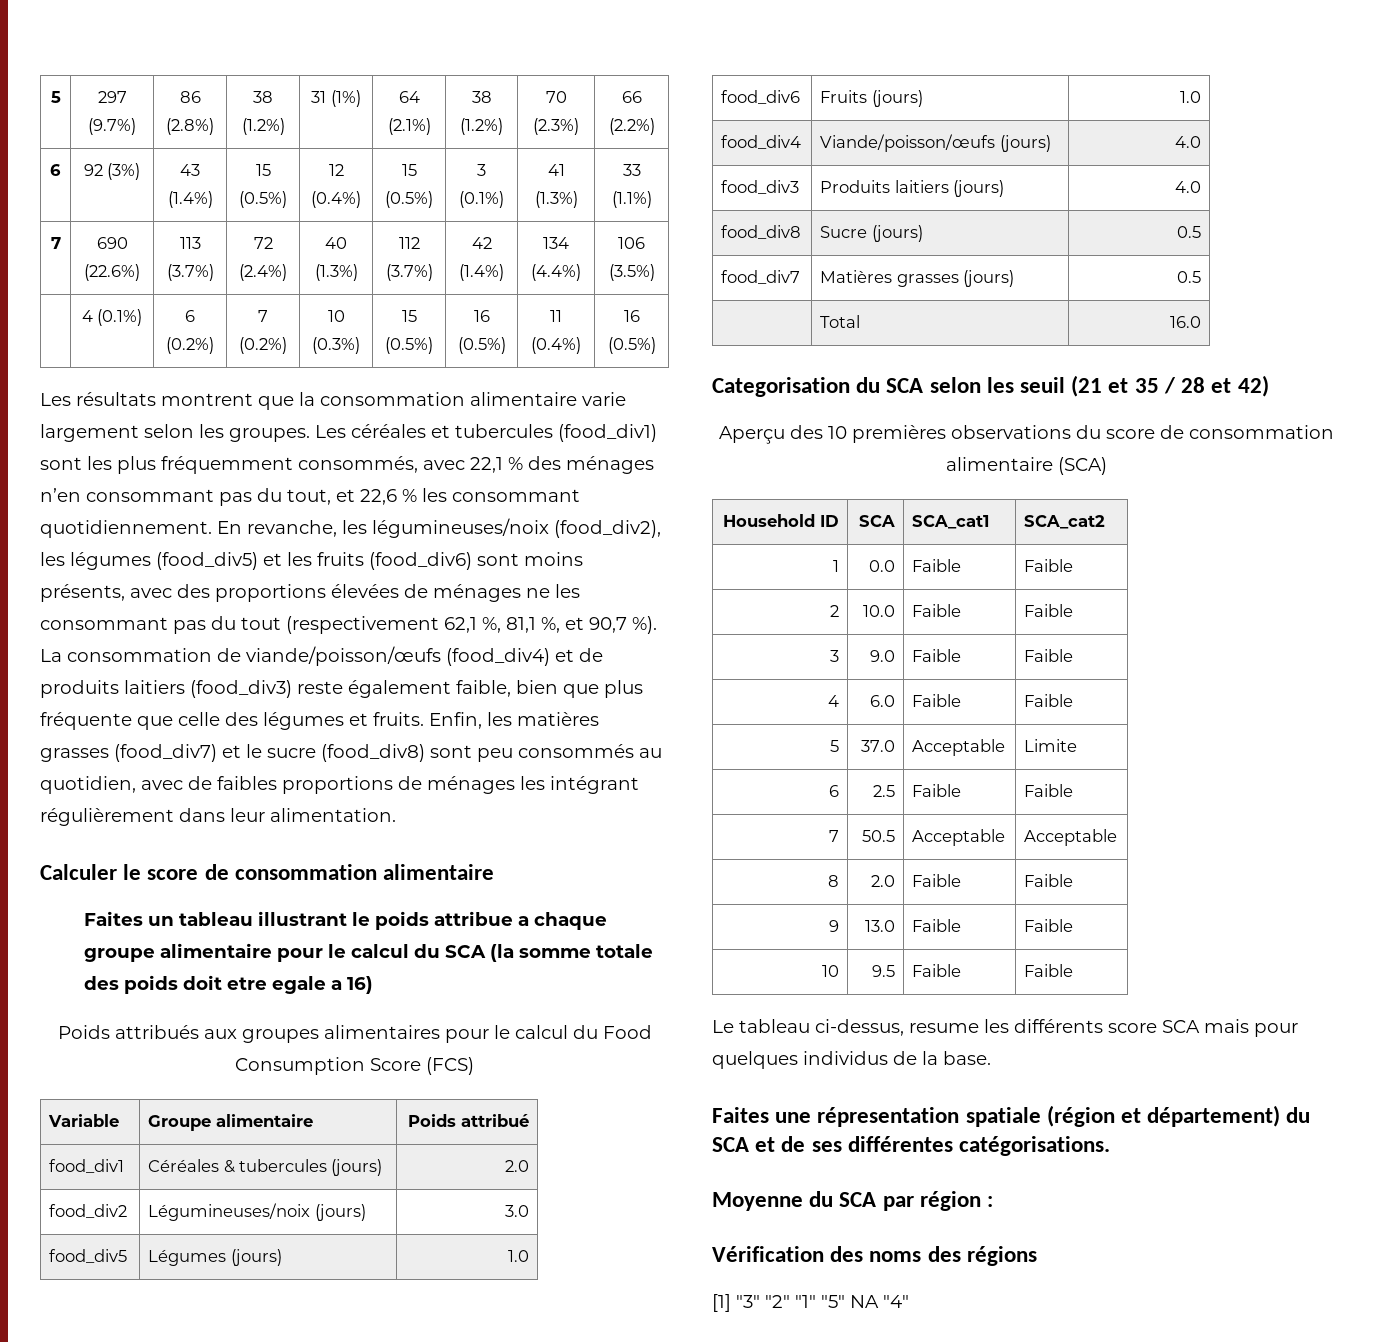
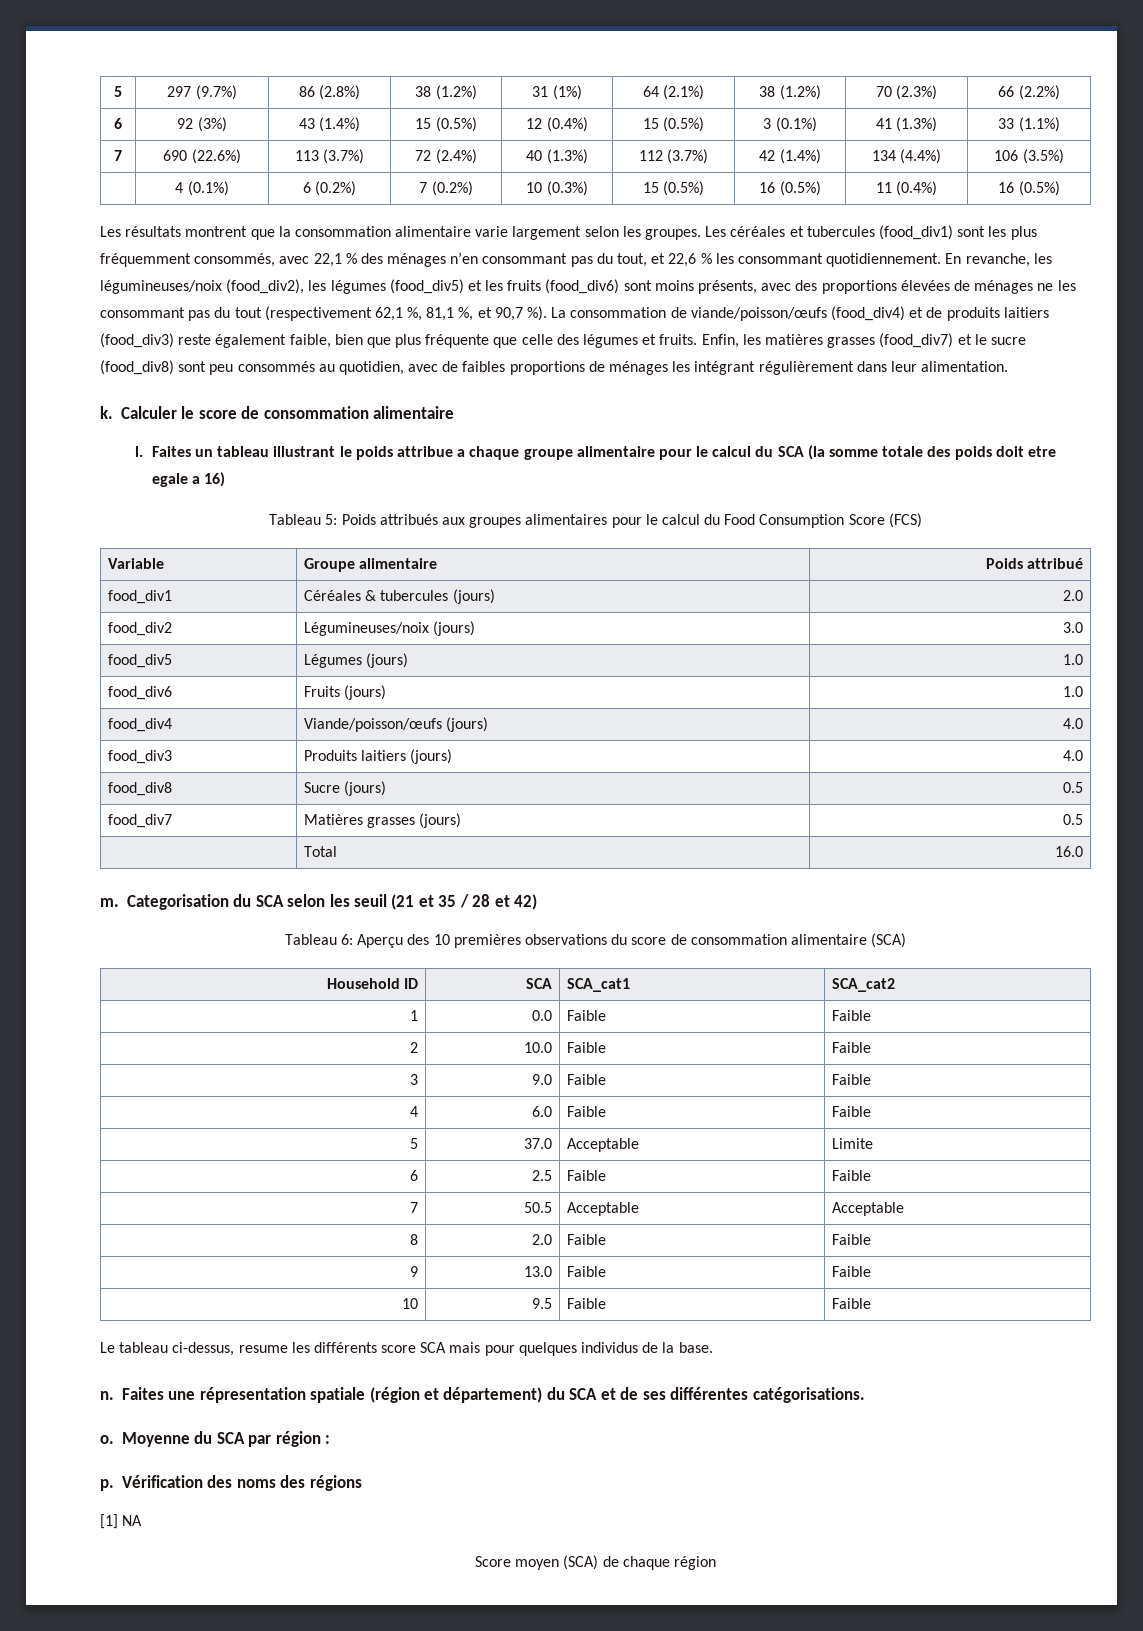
(396, 815) none -> [100,406,113,419] k.
(495, 872) none -> [134,446,143,457] l.
(374, 985) none -> [269,514,338,525] Tableau 5:
(1201, 322) none -> [100,898,119,907] m.
(1269, 386) none -> [284,934,354,945] Tableau 6:
(991, 1058) none -> [100,1391,114,1400] n.
(1111, 1146) none -> [100,1435,114,1444] o.
(994, 1201) none -> [100,1479,114,1491] p.
[736,1295,909,1308] "3" "2" "1" "5" NA "4" -> [122,1515,143,1526] [475,1555,716,1570] NA // Score moyen (SCA) de chaque région

